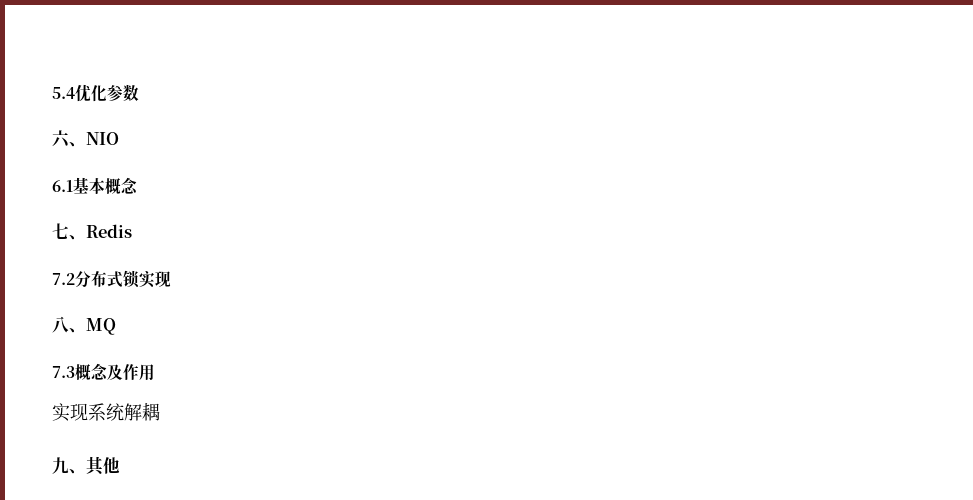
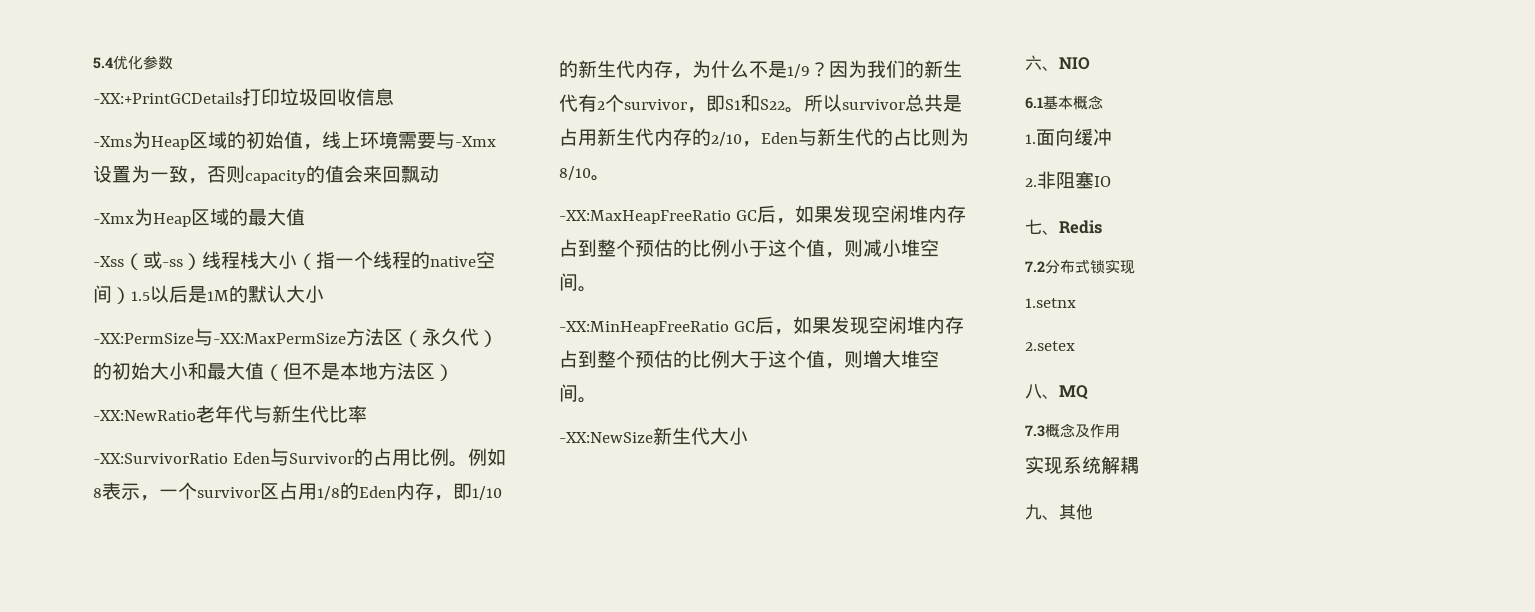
(139, 93) none -> [93,88,394,106] [93,131,496,150] [93,165,439,184] [93,208,305,227] [93,251,495,270] [93,285,324,304] [93,328,498,347] [93,362,454,381] [93,405,367,423] [93,448,506,467] [93,482,502,501] [559,60,962,79] [559,94,962,113] [559,128,969,147] [559,166,610,181] [559,205,966,224] [559,239,939,258] [559,273,597,292] [559,316,964,335] [559,350,939,369] [559,384,597,403] [559,427,748,445] // -XX:+PrintGCDetails打印垃圾回收信息 // -Xms为Heap区域的初始值，线上环境需要与-Xmx设置为一致，否则capacity的值会来回飘动 // -Xmx为Heap区域的最大值 // -Xss（或-ss）线程栈大小（指一个线程的native空间）1.5以后是1M的默认大小 // -XX:PermSize与-XX:MaxPermSize方法区（永久代）的初始大小和最大值（但不是本地方法区） // -XX:NewRatio老年代与新生代比率 // -XX:SurvivorRatio Eden与Survivor的占用比例。例如8表示，一个survivor区占用1/8的Eden内存，即1/10的新生代内存，为什么不是1/9？因为我们的新生代有2个survivor，即S1和S22。所以survivor总共是占用新生代内存的2/10，Eden与新生代的占比则为8/10。 // -XX:MaxHeapFreeRatio GC后，如果发现空闲堆内存占到整个预估的比例小于这个值，则减小堆空间。 // -XX:MinHeapFreeRatio GC后，如果发现空闲堆内存占到整个预估的比例大于这个值，则增大堆空间。 // -XX:NewSize新生代大小
(138, 185) none -> [1025,128,1112,146] [1025,171,1111,189] // 1.面向缓冲 // 2.非阻塞IO
(171, 279) none -> [1025,298,1076,308] [1025,341,1075,351] // 1.setnx // 2.setex

